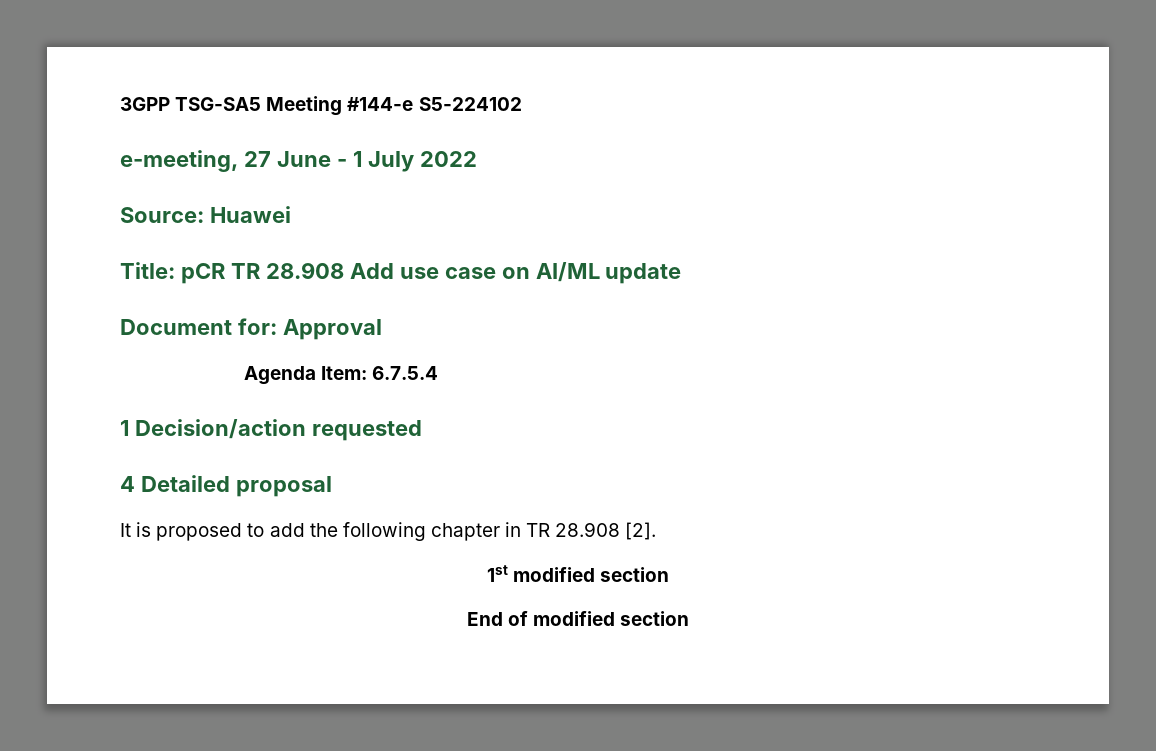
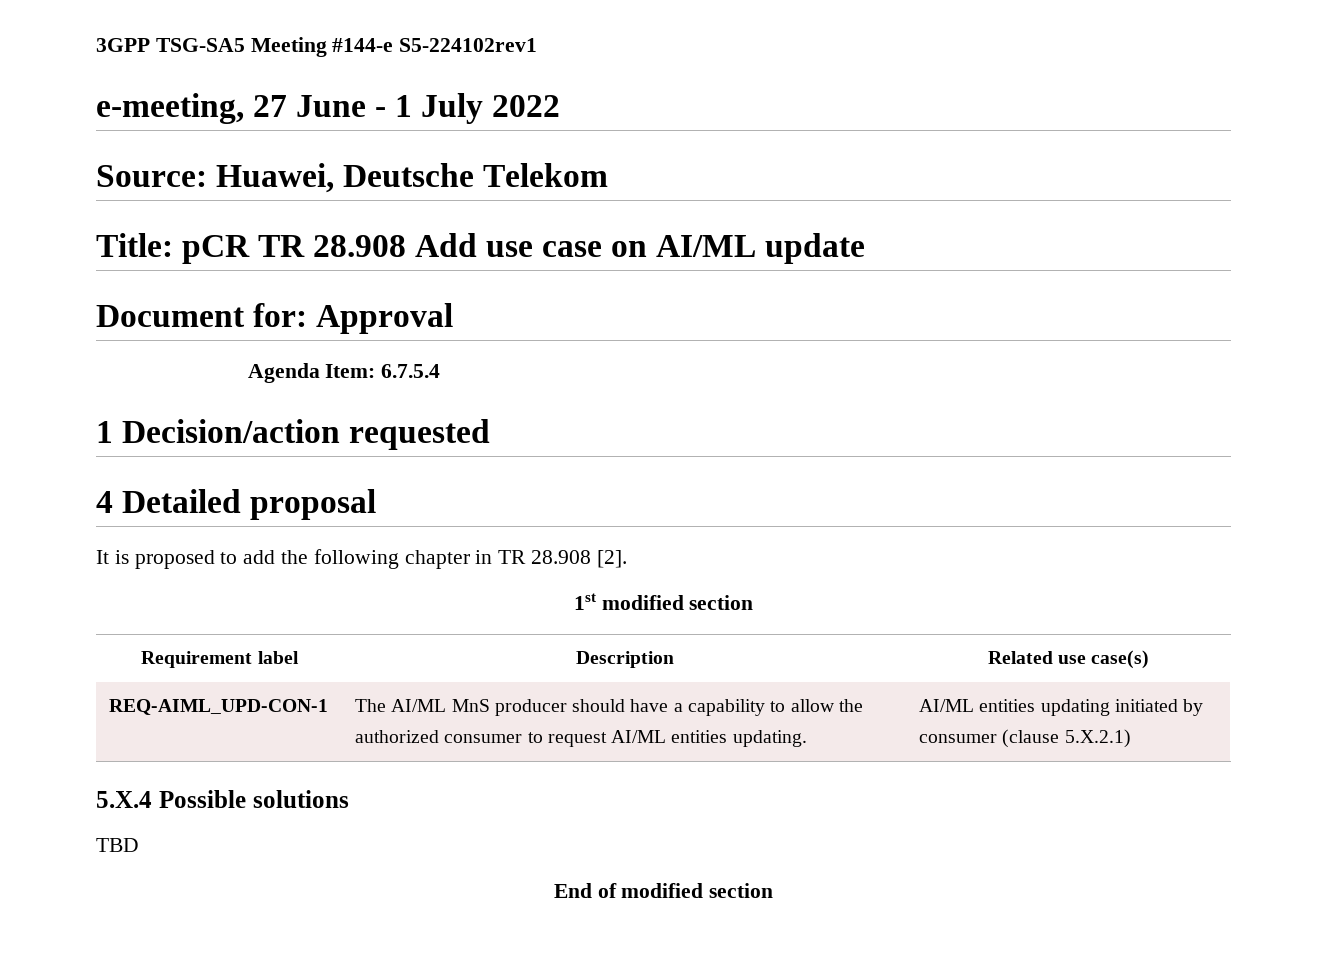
[418,97,522,111] S5-224102 -> [399,38,538,52] S5-224102rev1
[209,206,291,223] Huawei -> [216,163,609,193] Huawei, Deutsche Telekom
(670, 574) none -> [141,651,299,668] [575,651,674,668] [987,650,1150,669] [109,699,329,715] [355,699,863,716] [355,730,807,747] [919,699,1204,716] [919,729,1131,748] [96,790,349,808] [96,838,139,852] // Requirement label | Description | Related use case(s) // REQ-AIML_UPD-CON-1 | The AI/ML MnS producer should have a capability to allow the authorized consumer to request AI/ML entities updating. | AI/ML entities updating initiated by consumer (clause 5.X.2.1) // 5.X.4 Possible solutions // TBD

